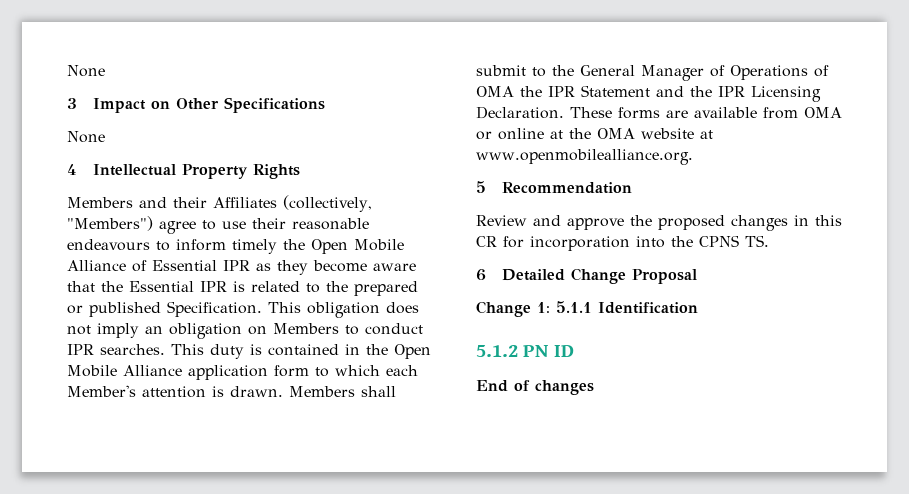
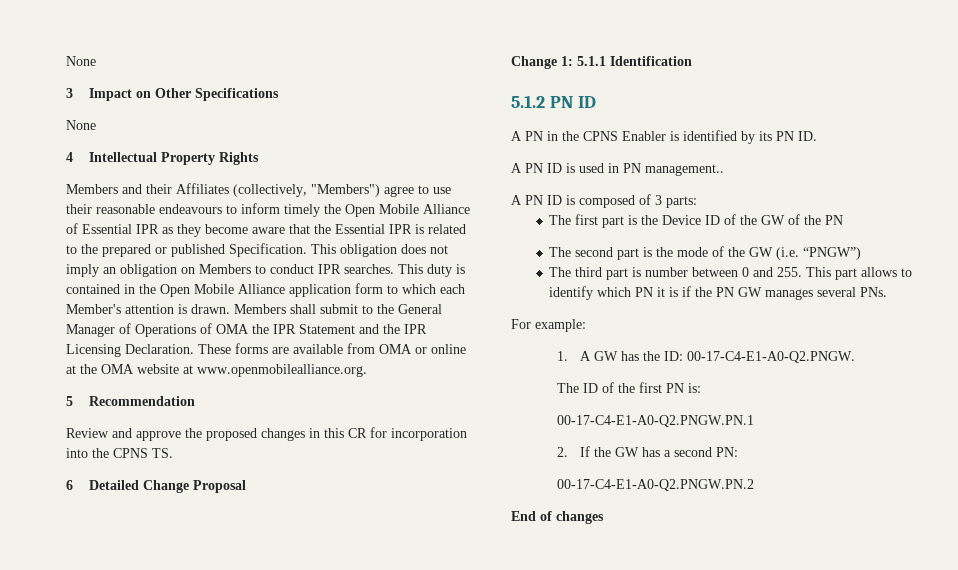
(574, 351) none -> [511,130,817,144] [511,163,724,176] [511,194,697,208] [549,214,844,228] [549,246,862,260] [549,267,913,280] [549,286,888,300] [511,319,586,332] [556,351,855,363] [556,382,701,393] [556,415,754,427] [556,446,738,457] [556,479,754,491] // A PN in the CPNS Enabler is identified by its PN ID. // A PN ID is used in PN management.. // A PN ID is composed of 3 parts: // The first part is the Device ID of the GW of the PN // The second part is the mode of the GW (i.e. “PNGW”) // The third part is number between 0 and 255. This part allows to identify which PN it is if the PN GW manages several PNs. // For example: // 1. A GW has the ID: 00-17-C4-E1-A0-Q2.PNGW. // The ID of the first PN is: // 00-17-C4-E1-A0-Q2.PNGW.PN.1 // 2. If the GW has a second PN: // 00-17-C4-E1-A0-Q2.PNGW.PN.2

